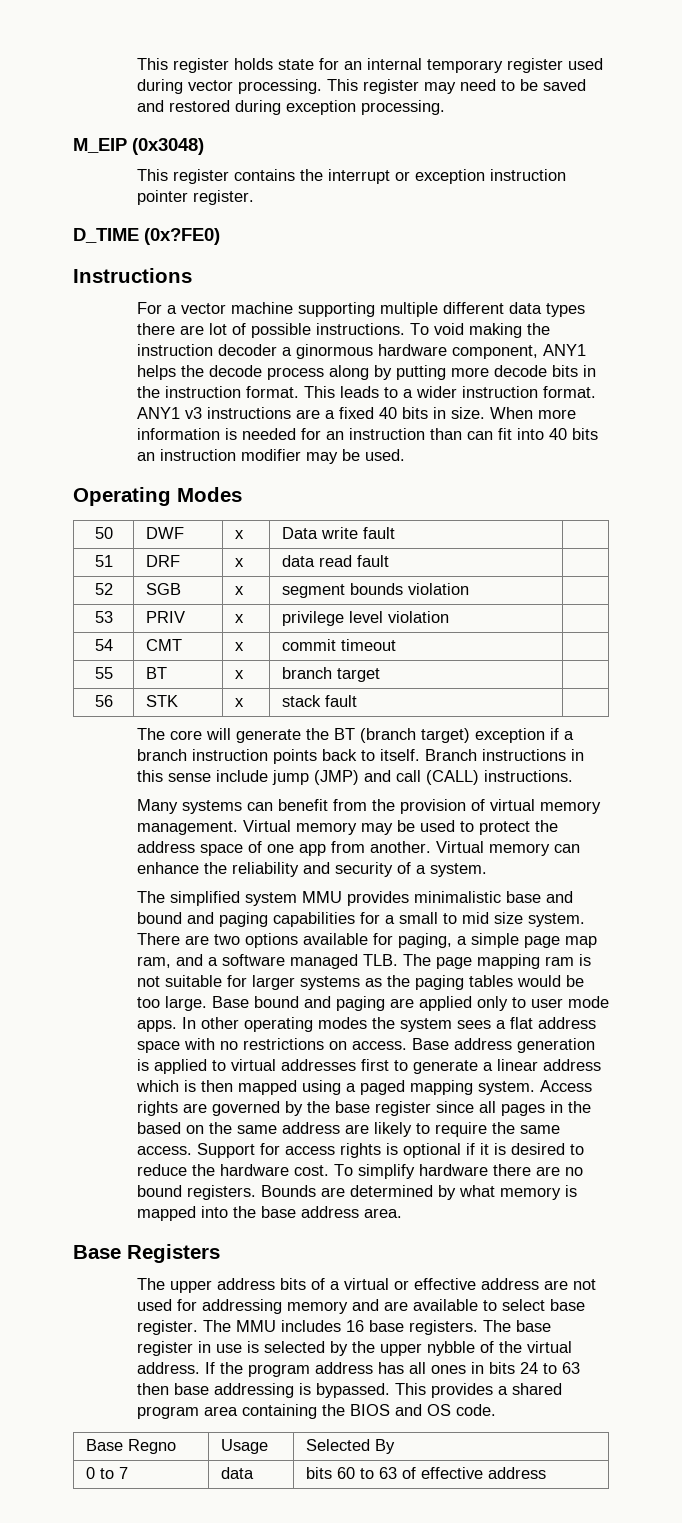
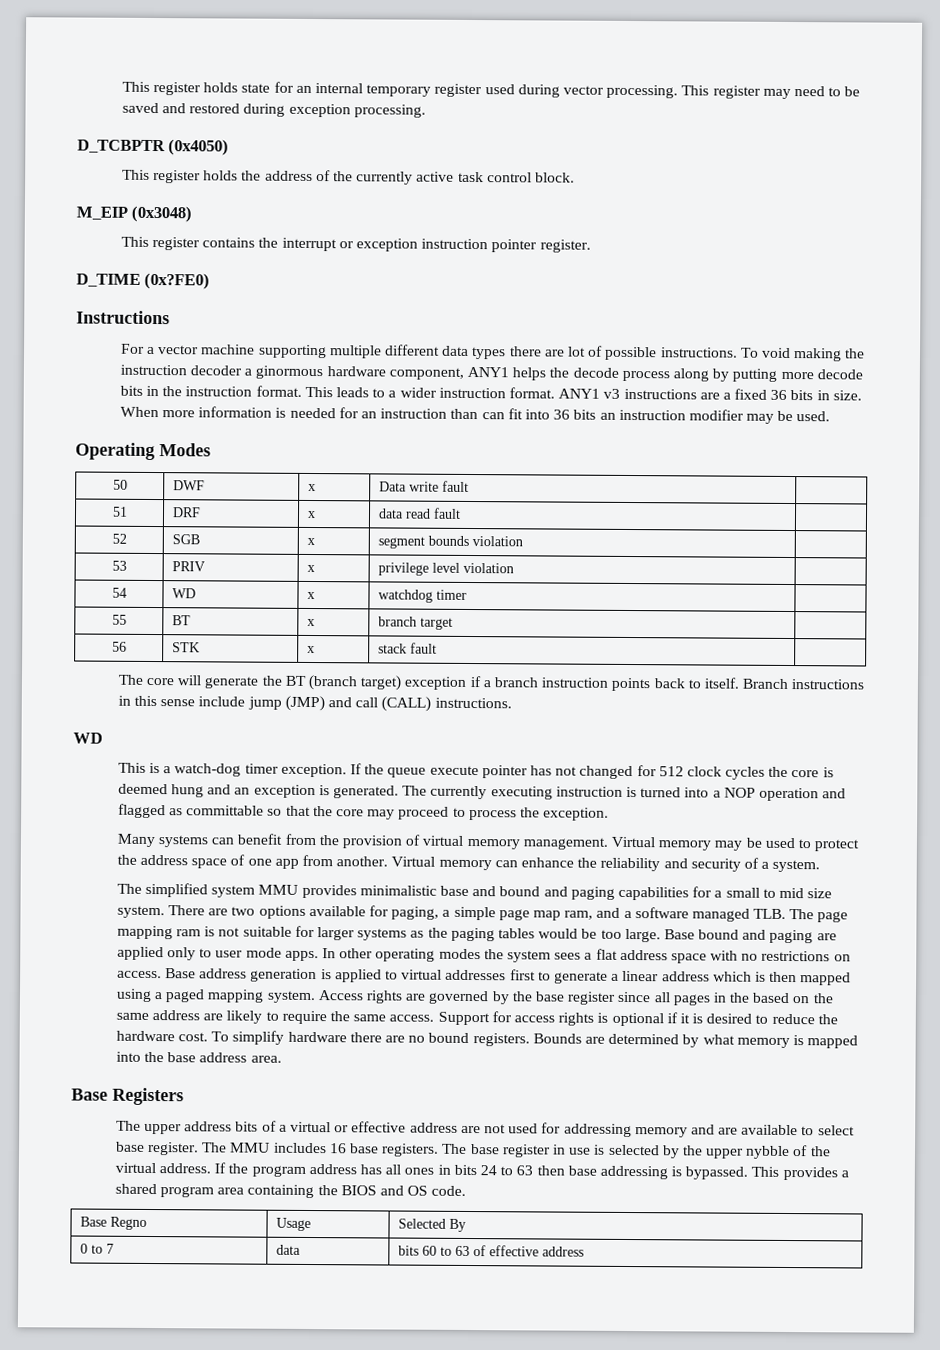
(445, 107) none -> [77,139,230,156] [121,169,575,185] // D_TCBPTR (0x4050) // This register holds the address of the currently active task control block.
[378,407,397,419] 40 -> [770,389,788,400] 36
[548,428,567,440] 40 -> [553,409,571,420] 36
[145,639,182,651] [234,642,244,651] [281,639,396,651] CMT | x | commit timeout -> [171,588,196,599] [306,591,315,600] [377,589,467,603] WD | x | watchdog timer
(573, 776) none -> [73,732,103,744] [117,762,834,780] [117,783,847,802] [117,803,610,821] // WD // This is a watch-dog timer exception. If the queue execute pointer has not changed for 512 clock cycles the core is deemed hung and an exception is generated. The currently executing instruction is turned into a NOP operation and flagged as committable so that the core may proceed to process the exception.

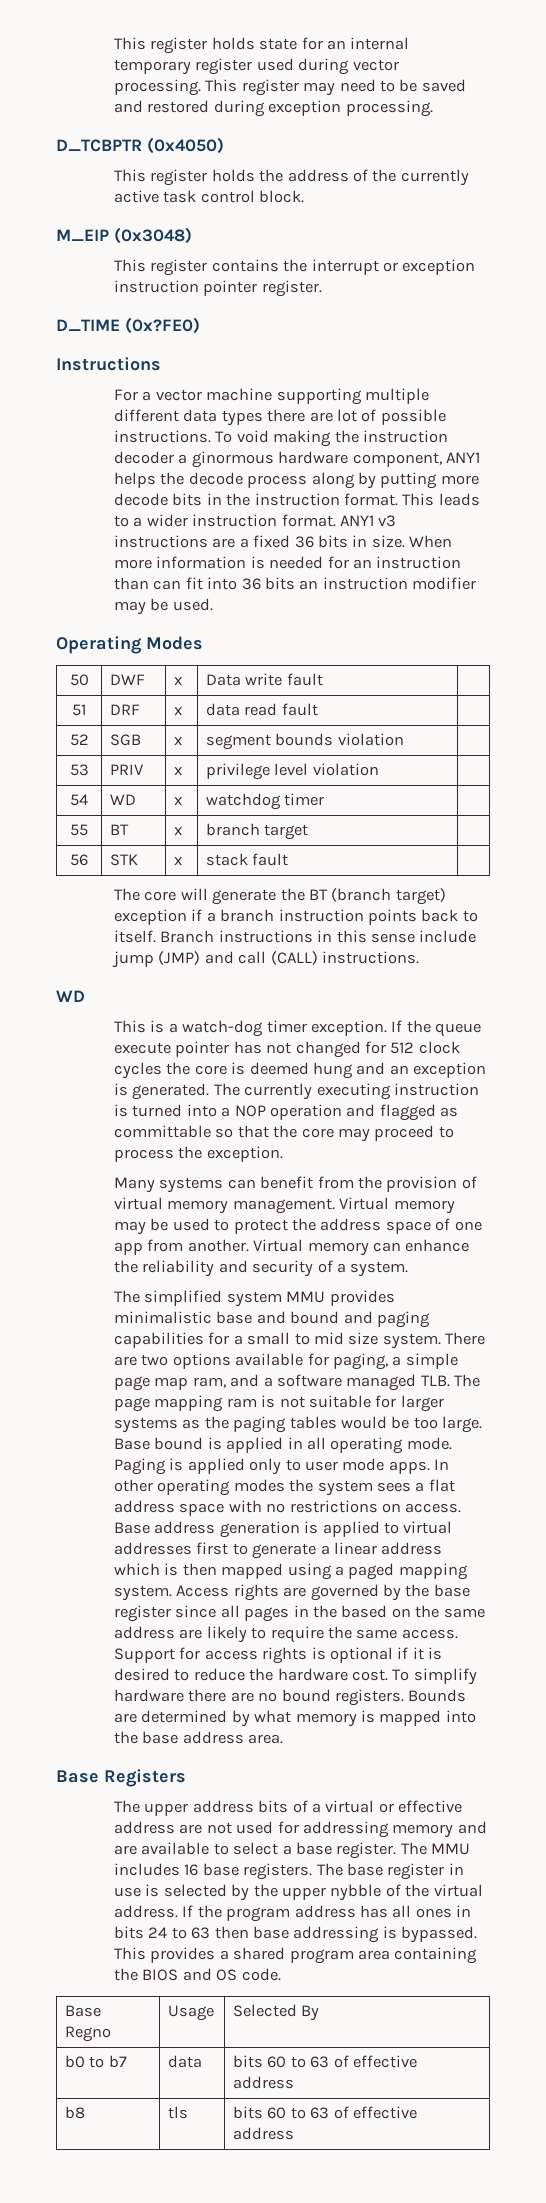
[742,929,837,944] and paging are -> [207,1437,452,1454] [113,1458,184,1475] is applied in all operating mode. Paging is
(855, 1130) none -> [282,1845,292,1855] a
[79,1243,114,1254] 0 to 7 -> [65,2055,127,2068] b0 to b7
(584, 1251) none -> [65,2106,86,2119] [168,2106,189,2119] [233,2106,418,2119] [233,2127,295,2140] // b8 | tls | bits 60 to 63 of effective address

